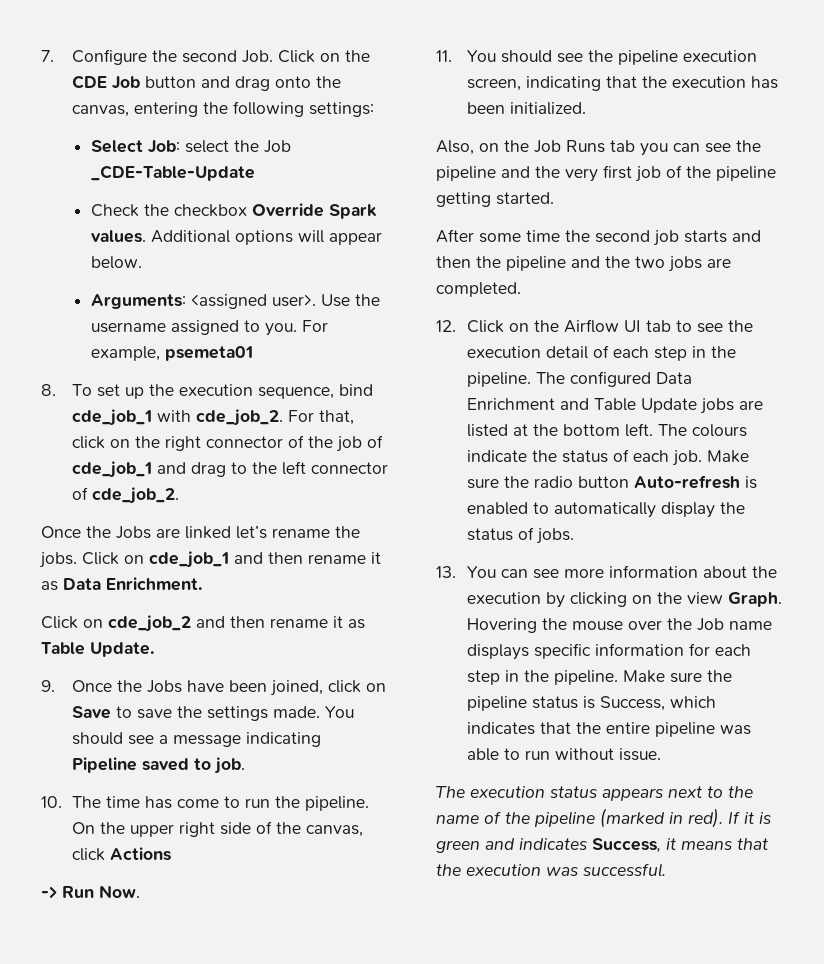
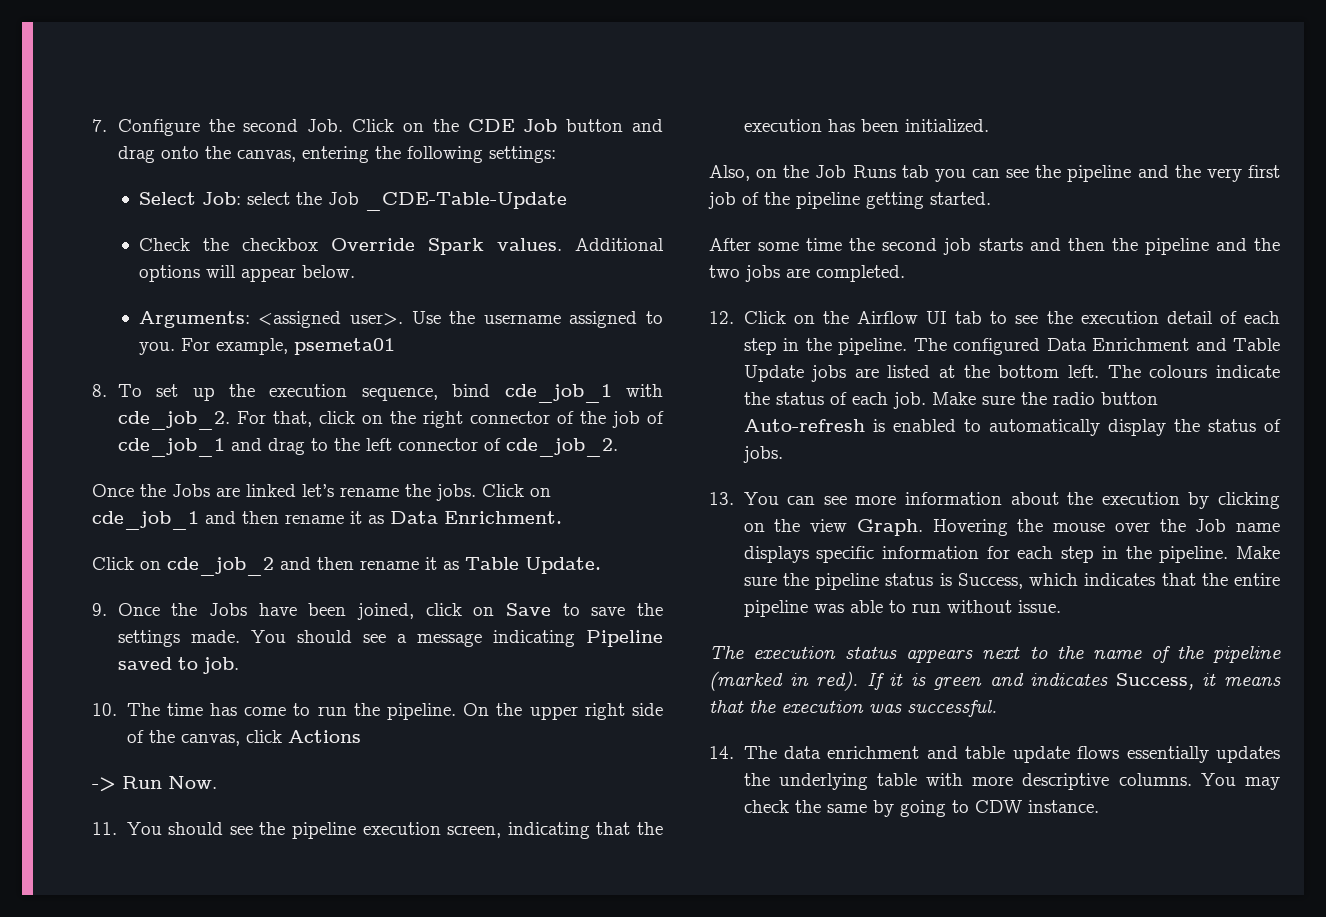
(666, 870) none -> [709,746,1280,763] [743,773,1280,790] [743,800,1099,817] // 14. The data enrichment and table update flows essentially updates the underlying table with more descriptive columns. You may check the same by going to CDW instance.

